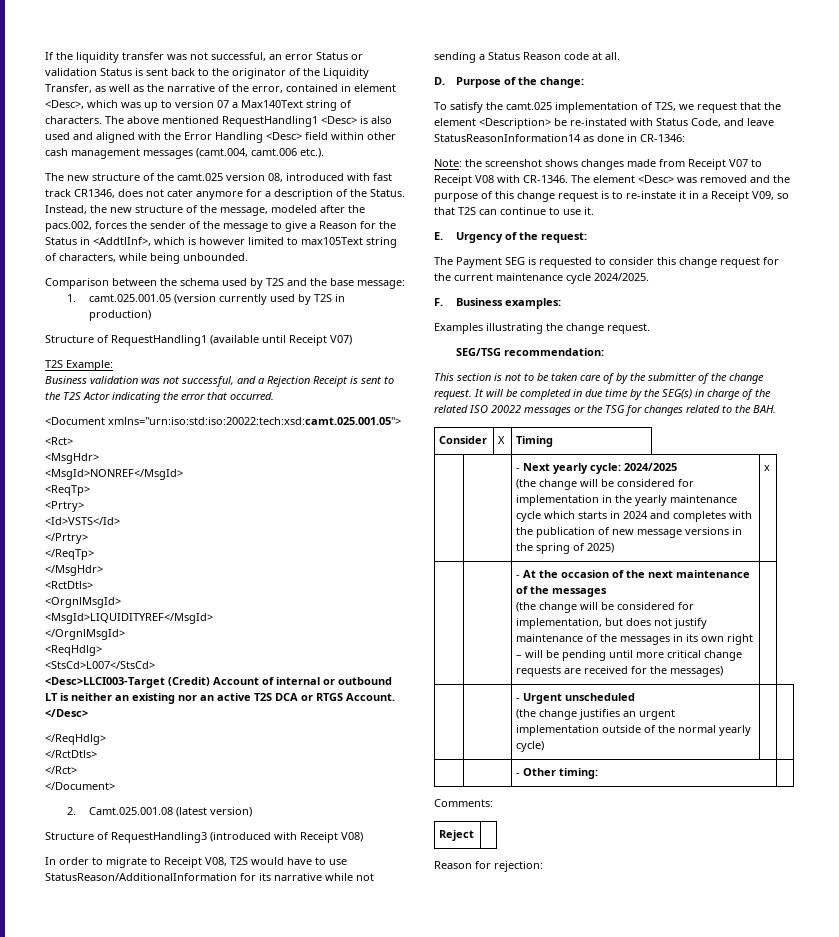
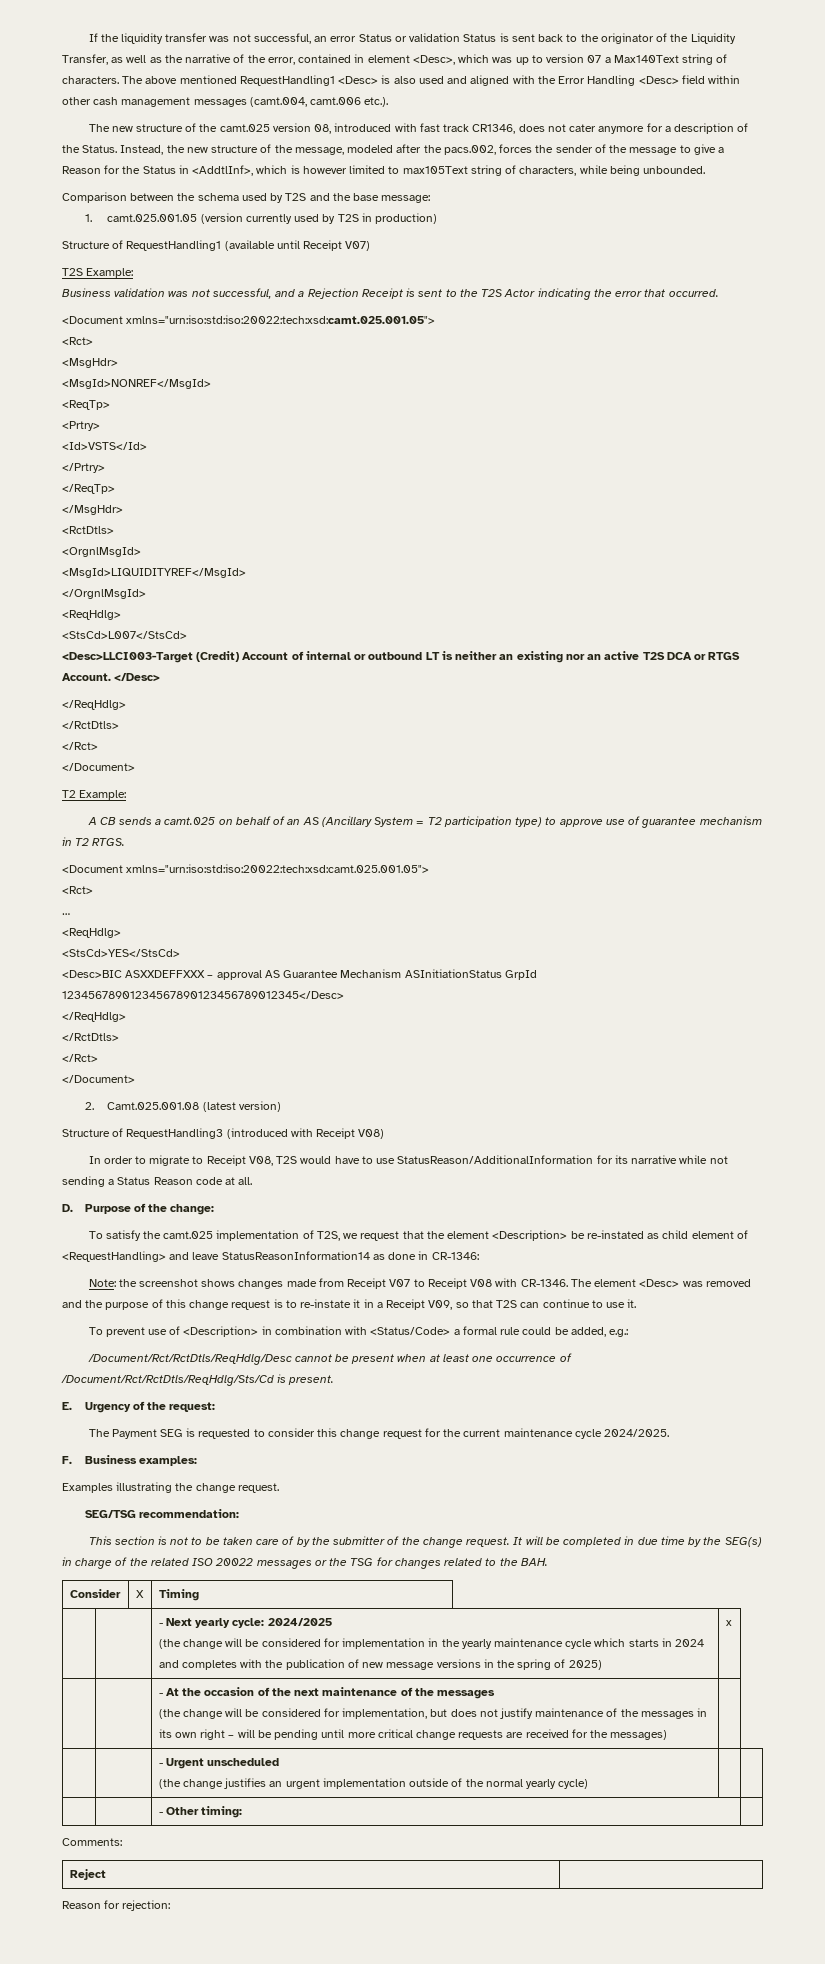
(115, 786) none -> [62,790,127,800] [87,816,762,828] [62,837,126,846] [62,864,430,873] [62,886,93,894] [62,913,70,915] [62,928,121,938] [62,949,180,957] [62,969,537,980] [62,991,344,999] [62,1012,126,1022] [62,1033,119,1041] [62,1054,98,1062] [62,1075,135,1083] // T2 Example: // A CB sends a camt.025 on behalf of an AS (Ancillary System = T2 participation type) to approve use of guarantee mechanism in T2 RTGS. // <Document xmlns="urn:iso:std:iso:20022:tech:xsd:camt.025.001.05"> // <Rct> // … // <ReqHdlg> // <StsCd>YES</StsCd> // <Desc>BIC ASXXDEFFXXX – approval AS Guarantee Mechanism ASInitiationStatus GrpId 12345678901234567890123456789012345</Desc> // </ReqHdlg> // </RctDtls> // </Rct> // </Document>
[630,118,721,127] with Status Code, -> [647,1230,748,1239] [62,1251,166,1262] as child element of <RequestHandling>
(594, 211) none -> [88,1326,629,1337] [87,1353,572,1365] [61,1374,335,1386] // To prevent use of <Description> in combination with <Status/Code> a formal rule could be added, e.g.: // /Document/Rct/RctDtls/ReqHdlg/Desc cannot be present when at least one occurrence of /Document/Rct/RctDtls/ReqHdlg/Sts/Cd is present.

